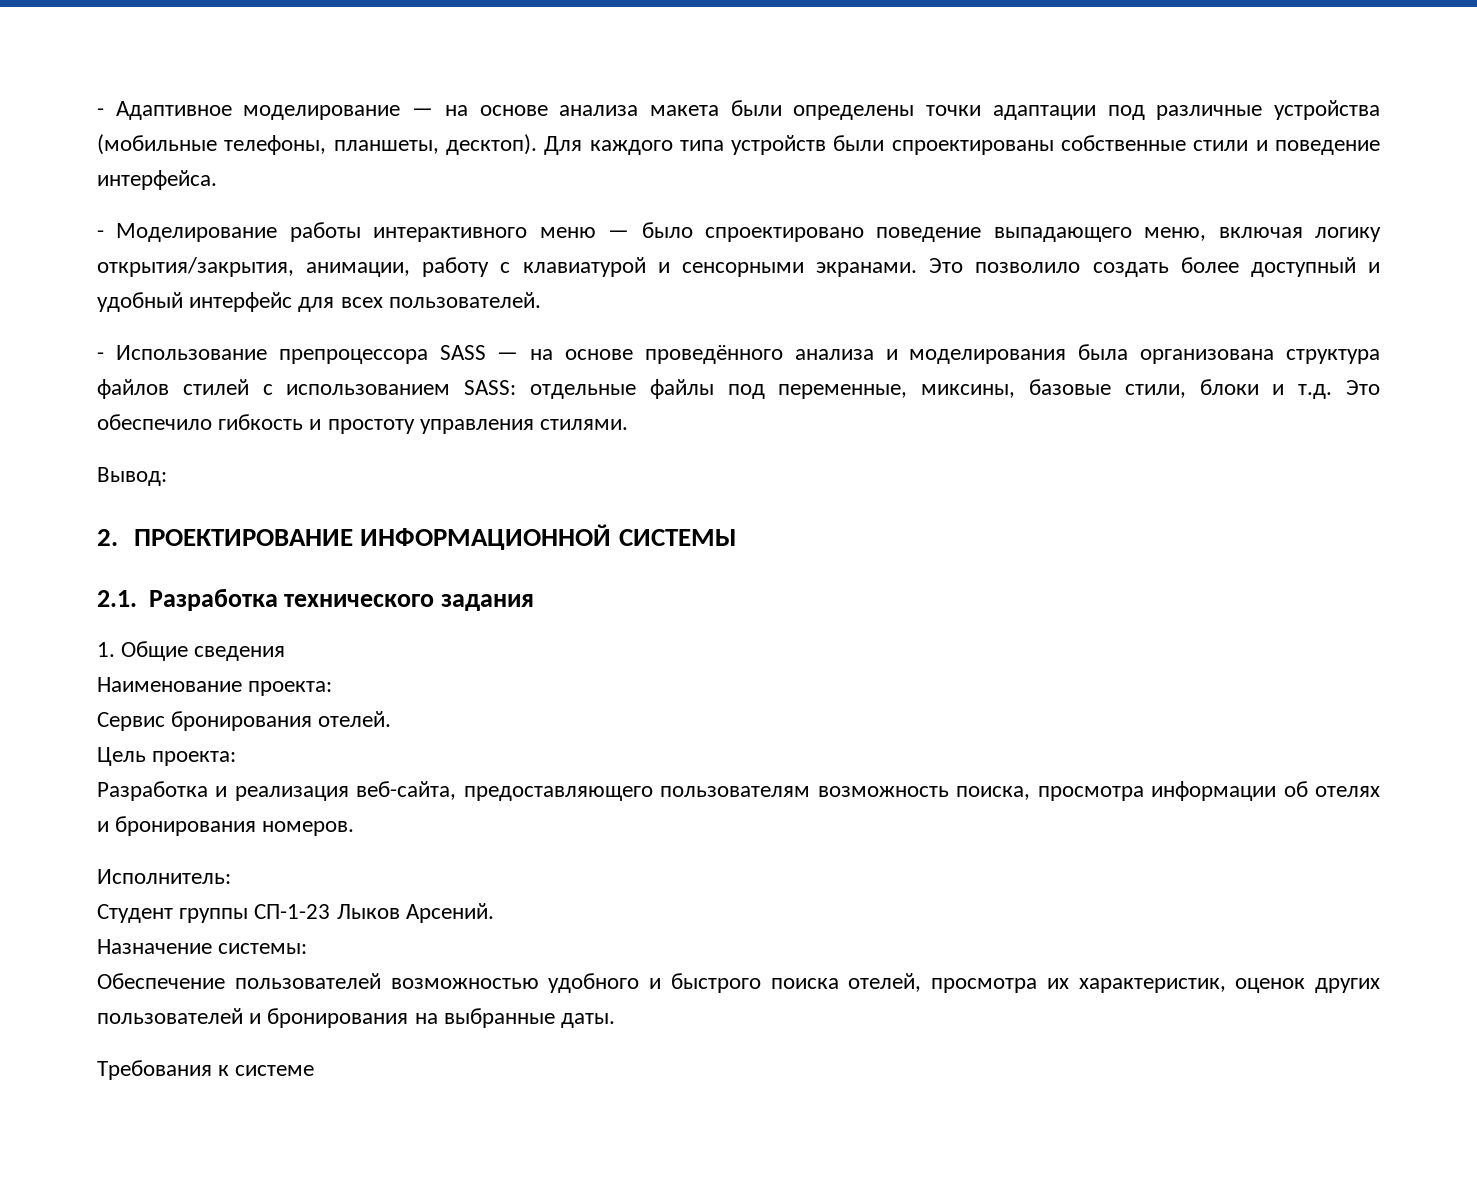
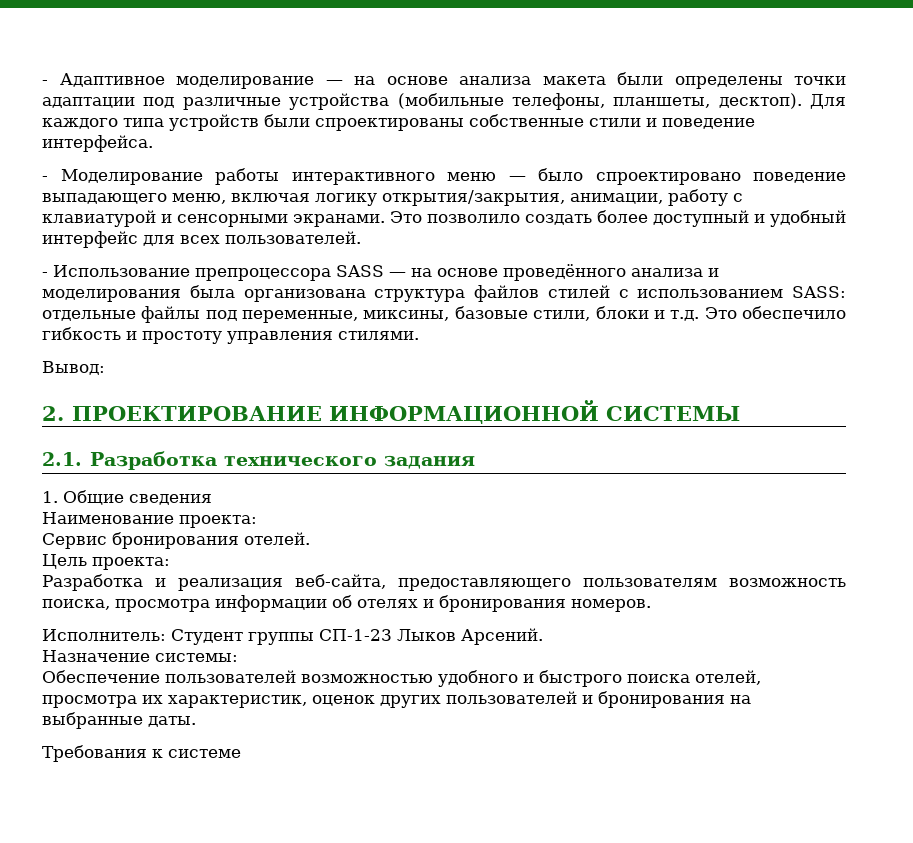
(231, 876) // -> (166, 635) none

